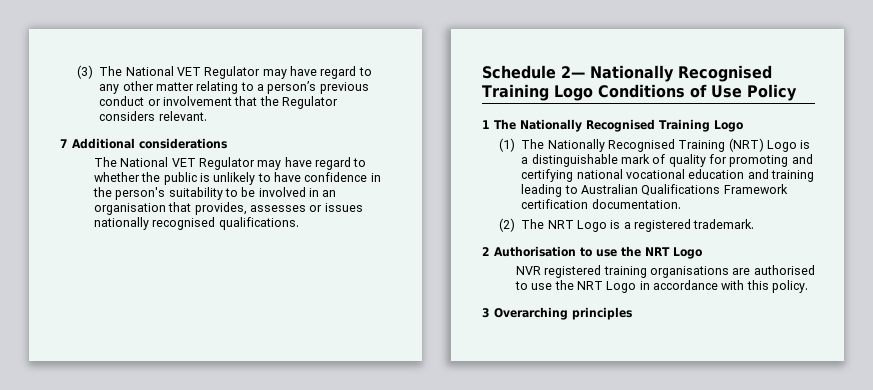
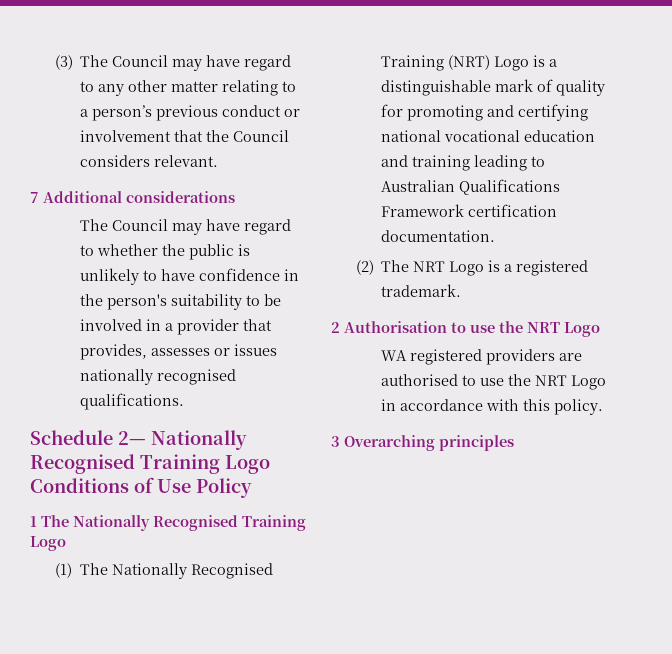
[125,66,261,79] National VET Regulator -> [112,55,169,67] Council
[282,96,339,109] Regulator -> [233,130,290,142] Council
[120,157,255,170] National VET Regulator -> [112,219,169,231] Council
[322,190,337,197] [93,203,166,215] an organisation -> [165,319,240,335] a provider
[515,265,729,278] NVR registered training organisations -> [381,349,556,365] WA registered providers

